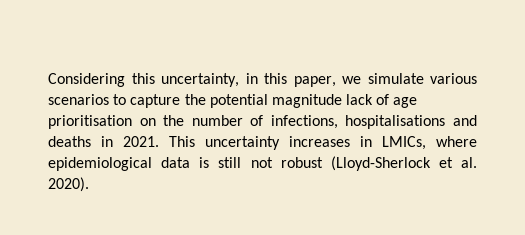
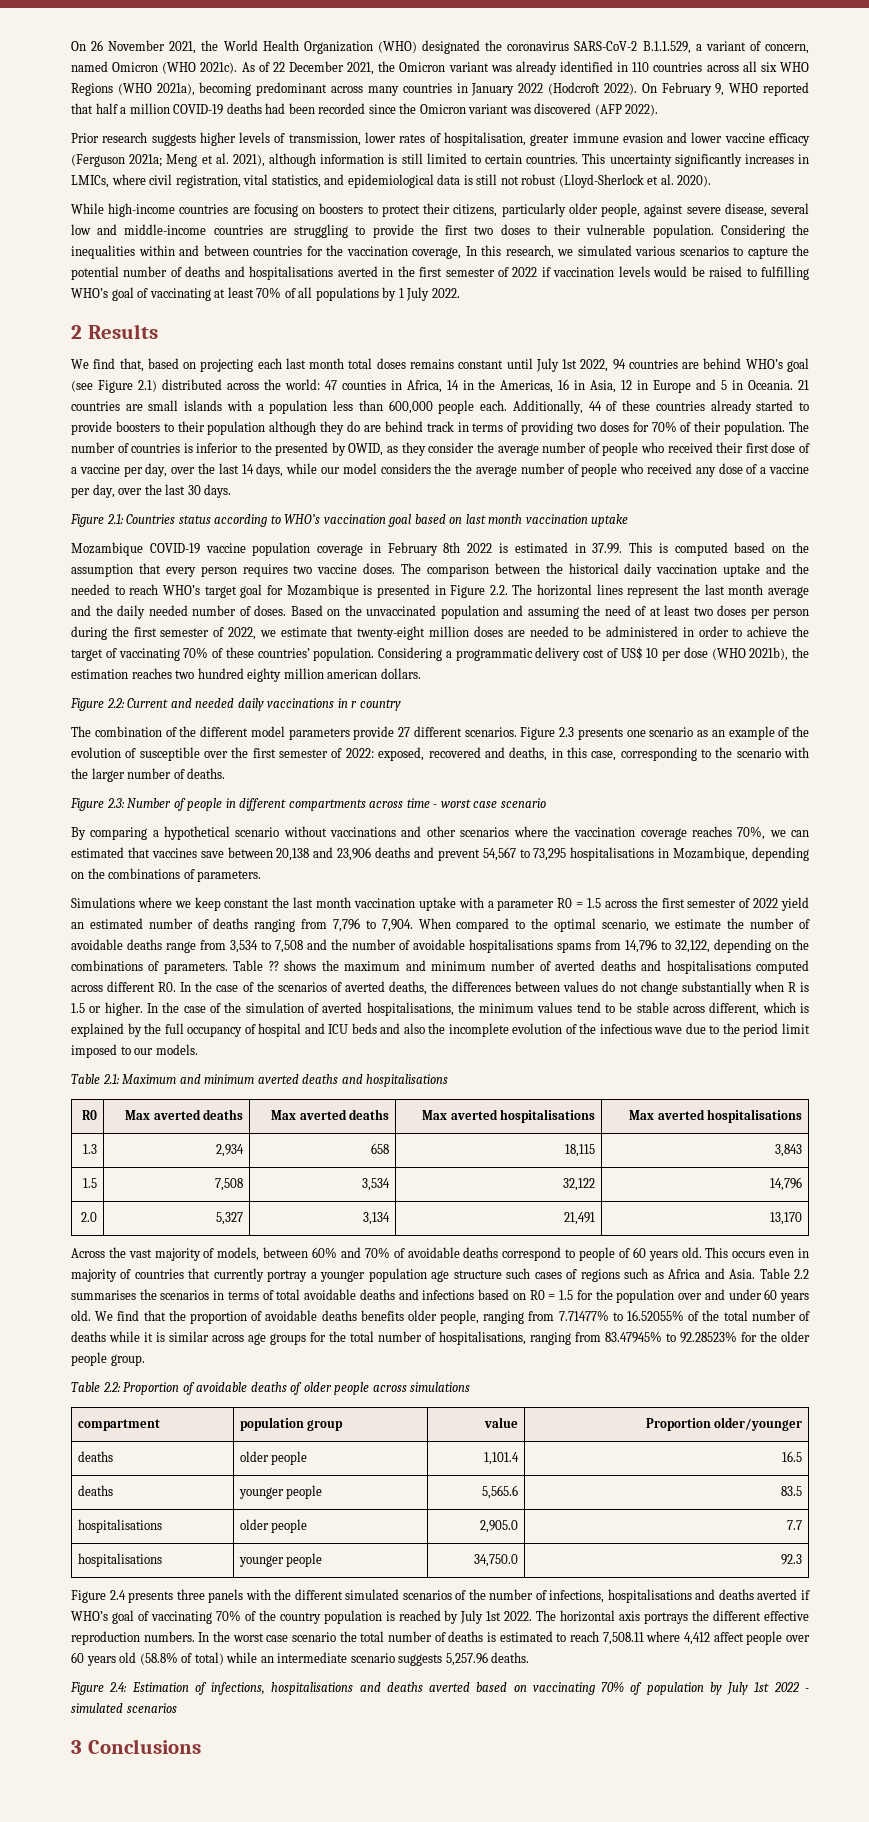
[48,73,477,87] [48,94,418,108] [48,115,477,129] [48,136,159,147] Considering this uncertainty, in this paper, we simulate various scenarios to capture the potential magnitude lack of age prioritisation on the number of infections, hospitalisations and deaths in 2021. -> [71,40,810,54] [71,61,809,75] [71,82,810,96] [71,103,659,116] [71,132,810,146] [71,153,579,167] On 26 November 2021, the World Health Organization (WHO) designated the coronavirus SARS-CoV-2 B.1.1.529, a variant of concern, named Omicron (WHO 2021c). As of 22 December 2021, the Omicron variant was already identified in 110 countries across all six WHO Regions (WHO 2021a), becoming predominant across many countries in January 2022 (Hodcroft 2022). On February 9, WHO reported that half a million COVID-19 deaths had been recorded since the Omicron variant was discovered (AFP 2022). // Prior research suggests higher levels of transmission, lower rates of hospitalisation, greater immune evasion and lower vaccine efficacy (Ferguson 2021a; Meng et al. 2021), although information is still limited to certain countries.
(280, 143) none -> [674,153,742,167] significantly
(477, 141) none -> [149,174,345,188] civil registration, vital statistics, and
(89, 184) none -> [71,203,810,217] [71,224,810,238] [71,245,809,259] [71,266,810,280] [71,287,460,301] [71,324,158,339] [71,358,809,372] [71,379,810,393] [71,400,809,414] [71,421,810,435] [71,442,810,456] [71,463,809,477] [71,484,232,498] [70,514,629,527] [71,542,810,556] [71,563,809,577] [71,584,809,598] [71,605,809,619] [71,626,810,640] [71,647,809,661] [71,668,421,682] [70,698,401,711] [71,726,809,740] [71,747,810,761] [71,768,226,782] [70,798,546,811] [71,826,810,840] [71,847,809,861] [71,868,262,882] [71,897,810,911] [71,918,811,932] [71,939,809,953] [71,960,809,974] [71,981,810,995] [71,1002,810,1016] [71,1023,810,1037] [71,1044,198,1058] [71,1074,449,1087] [82,1110,98,1120] [125,1109,244,1120] [271,1109,390,1120] [422,1109,596,1123] [629,1109,803,1123] [83,1144,98,1154] [216,1144,245,1157] [371,1143,390,1154] [565,1144,596,1157] [775,1144,803,1157] [83,1178,98,1188] [215,1178,244,1191] [362,1178,391,1191] [563,1178,596,1191] [770,1177,803,1191] [81,1212,98,1222] [216,1212,244,1225] [363,1212,391,1225] [564,1212,596,1225] [770,1212,803,1225] [71,1247,809,1261] [71,1268,810,1282] [71,1289,810,1303] [71,1310,810,1324] [71,1331,810,1345] [71,1352,145,1366] [71,1382,471,1395] [77,1419,160,1431] [239,1417,344,1431] [484,1417,519,1428] [645,1417,803,1431] [77,1451,113,1462] [239,1451,308,1465] [484,1452,520,1465] [782,1451,803,1462] [77,1485,113,1496] [238,1485,323,1499] [482,1485,519,1499] [781,1486,803,1496] [77,1519,162,1533] [239,1519,308,1533] [480,1520,519,1533] [787,1520,803,1530] [77,1553,162,1567] [238,1553,323,1567] [474,1554,519,1567] [781,1554,803,1565] [71,1589,810,1603] [71,1610,810,1624] [71,1631,810,1645] [71,1652,530,1666] [70,1681,810,1695] [71,1703,177,1713] [71,1739,201,1754] // While high-income countries are focusing on boosters to protect their citizens, particularly older people, against severe disease, several low and middle-income countries are struggling to provide the first two doses to their vulnerable population. Considering the inequalities within and between countries for the vaccination coverage, In this research, we simulated various scenarios to capture the potential number of deaths and hospitalisations averted in the first semester of 2022 if vaccination levels would be raised to fulfilling WHO’s goal of vaccinating at least 70% of all populations by 1 July 2022. // 2 Results // We find that, based on projecting each last month total doses remains constant until July 1st 2022, 94 countries are behind WHO’s goal (see Figure 2.1) distributed across the world: 47 counties in Africa, 14 in the Americas, 16 in Asia, 12 in Europe and 5 in Oceania. 21 countries are small islands with a population less than 600,000 people each. Additionally, 44 of these countries already started to provide boosters to their population although they do are behind track in terms of providing two doses for 70% of their population. The number of countries is inferior to the presented by OWID, as they consider the average number of people who received their first dose of a vaccine per day, over the last 14 days, while our model considers the the average number of people who received any dose of a vaccine per day, over the last 30 days. // Figure 2.1: Countries status according to WHO’s vaccination goal based on last month vaccination uptake // Mozambique COVID-19 vaccine population coverage in February 8th 2022 is estimated in 37.99. This is computed based on the assumption that every person requires two vaccine doses. The comparison between the historical daily vaccination uptake and the needed to reach WHO’s target goal for Mozambique is presented in Figure 2.2. The horizontal lines represent the last month average and the daily needed number of doses. Based on the unvaccinated population and assuming the need of at least two doses per person during the first semester of 2022, we estimate that twenty-eight million doses are needed to be administered in order to achieve the target of vaccinating 70% of these countries’ population. Considering a programmatic delivery cost of US$ 10 per dose (WHO 2021b), the estimation reaches two hundred eighty million american dollars. // Figure 2.2: Current and needed daily vaccinations in r country // The combination of the different model parameters provide 27 different scenarios. Figure 2.3 presents one scenario as an example of the evolution of susceptible over the first semester of 2022: exposed, recovered and deaths, in this case, corresponding to the scenario with the larger number of deaths. // Figure 2.3: Number of people in different compartments across time - worst case scenario // By comparing a hypothetical scenario without vaccinations and other scenarios where the vaccination coverage reaches 70%, we can estimated that vaccines save between 20,138 and 23,906 deaths and prevent 54,567 to 73,295 hospitalisations in Mozambique, depending on the combinations of parameters. // Simulations where we keep constant the last month vaccination uptake with a parameter R0 = 1.5 across the first semester of 2022 yield an estimated number of deaths ranging from 7,796 to 7,904. When compared to the optimal scenario, we estimate the number of avoidable deaths range from 3,534 to 7,508 and the number of avoidable hospitalisations spams from 14,796 to 32,122, depending on the combinations of parameters. Table ?? shows the maximum and minimum number of averted deaths and hospitalisations computed across different R0. In the case of the scenarios of averted deaths, the differences between values do not change substantially when R is 1.5 or higher. In the case of the simulation of averted hospitalisations, the minimum values tend to be stable across different, which is explained by the full occupancy of hospital and ICU beds and also the incomplete evolution of the infectious wave due to the period limit imposed to our models. // Table 2.1: Maximum and minimum averted deaths and hospitalisations // R0 | Max averted deaths | Max averted deaths | Max averted hospitalisations | Max averted hospitalisations // 1.3 | 2,934 | 658 | 18,115 | 3,843 // 1.5 | 7,508 | 3,534 | 32,122 | 14,796 // 2.0 | 5,327 | 3,134 | 21,491 | 13,170 // Across the vast majority of models, between 60% and 70% of avoidable deaths correspond to people of 60 years old. This occurs even in majority of countries that currently portray a younger population age structure such cases of regions such as Africa and Asia. Table 2.2 summarises the scenarios in terms of total avoidable deaths and infections based on R0 = 1.5 for the population over and under 60 years old. We find that the proportion of avoidable deaths benefits older people, ranging from 7.71477% to 16.52055% of the total number of deaths while it is similar across age groups for the total number of hospitalisations, ranging from 83.47945% to 92.28523% for the older people group. // Table 2.2: Proportion of avoidable deaths of older people across simulations // compartment | population group | value | Proportion older/younger // deaths | older people | 1,101.4 | 16.5 // deaths | younger people | 5,565.6 | 83.5 // hospitalisations | older people | 2,905.0 | 7.7 // hospitalisations | younger people | 34,750.0 | 92.3 // Figure 2.4 presents three panels with the different simulated scenarios of the number of infections, hospitalisations and deaths averted if WHO’s goal of vaccinating 70% of the country population is reached by July 1st 2022. The horizontal axis portrays the different effective reproduction numbers. In the worst case scenario the total number of deaths is estimated to reach 7,508.11 where 4,412 affect people over 60 years old (58.8% of total) while an intermediate scenario suggests 5,257.96 deaths. // Figure 2.4: Estimation of infections, hospitalisations and deaths averted based on vaccinating 70% of population by July 1st 2022 - simulated scenarios // 3 Conclusions

